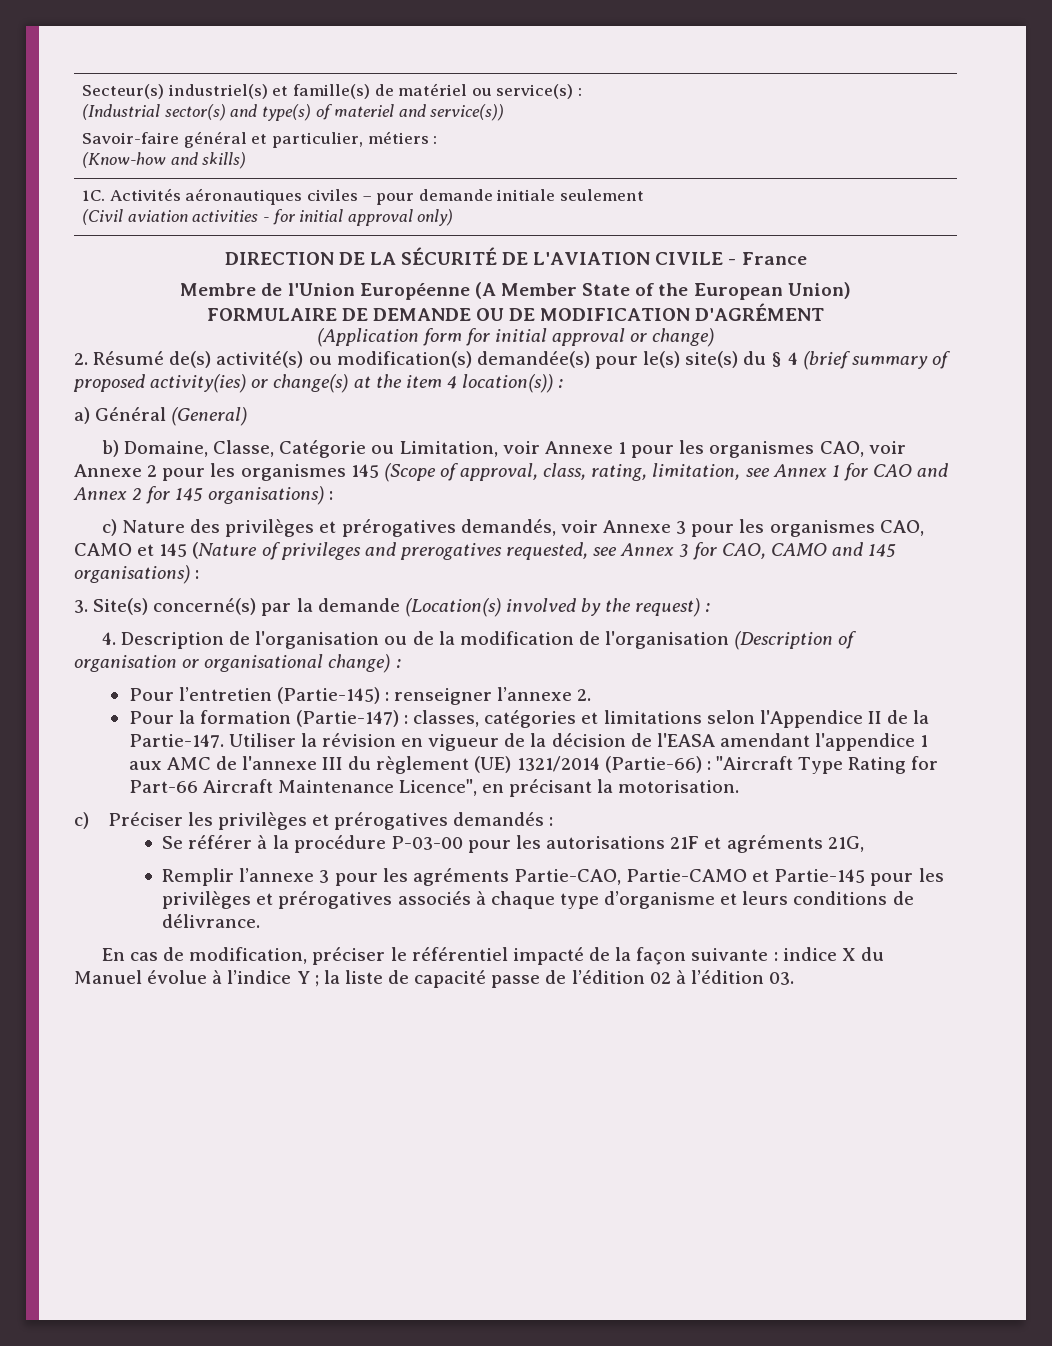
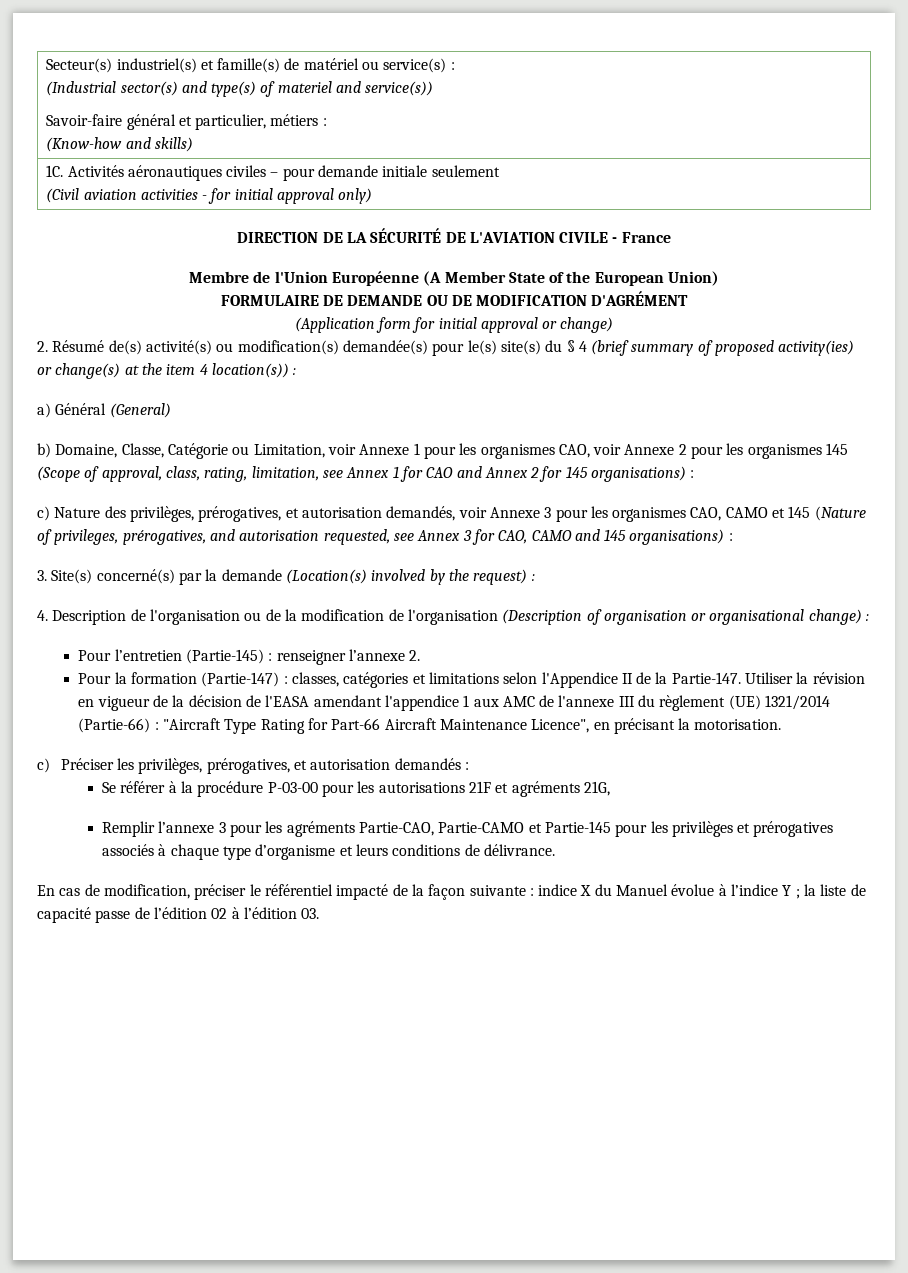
[225,519,456,537] privilèges et prérogatives -> [129,506,382,522] privilèges, prérogatives, et autorisation
[280,542,502,560] privileges and prerogatives -> [54,529,320,545] privileges, prérogatives, and autorisation
[217,812,449,830] privilèges et prérogatives -> [138,758,391,774] privilèges, prérogatives, et autorisation

